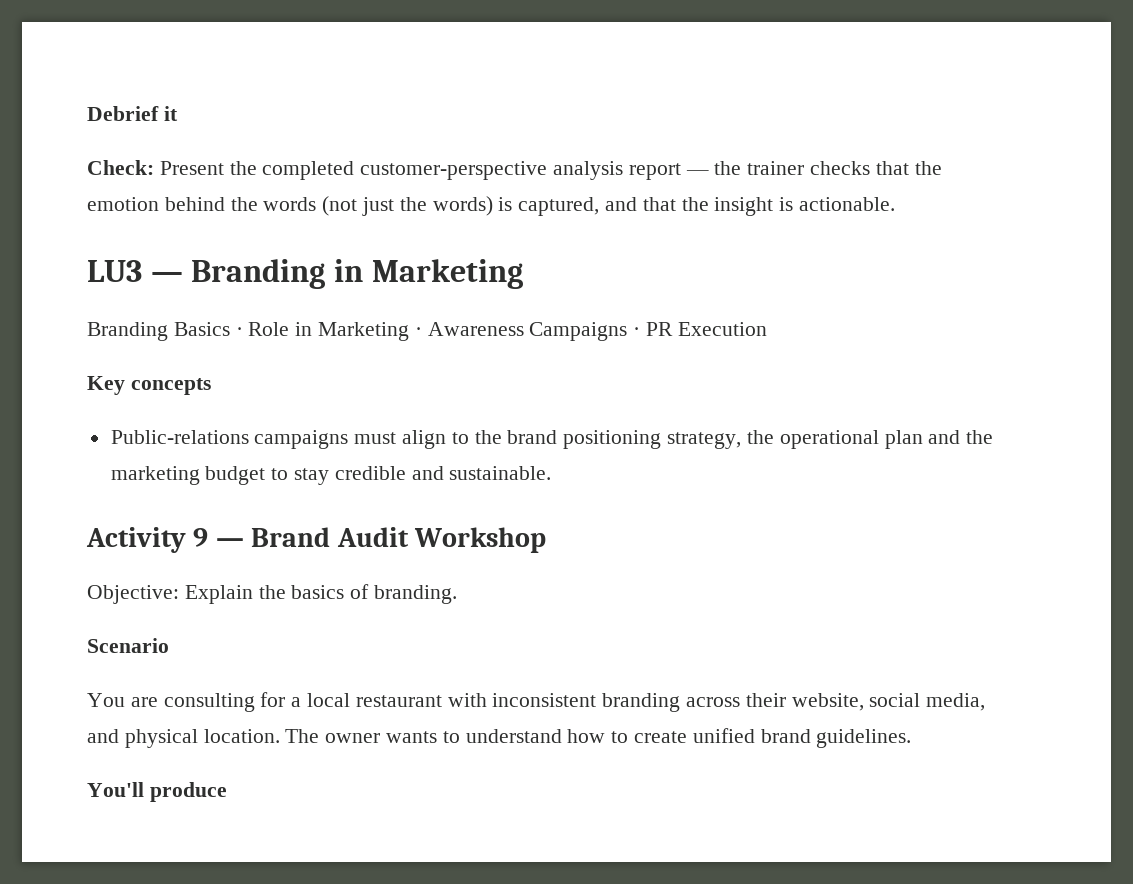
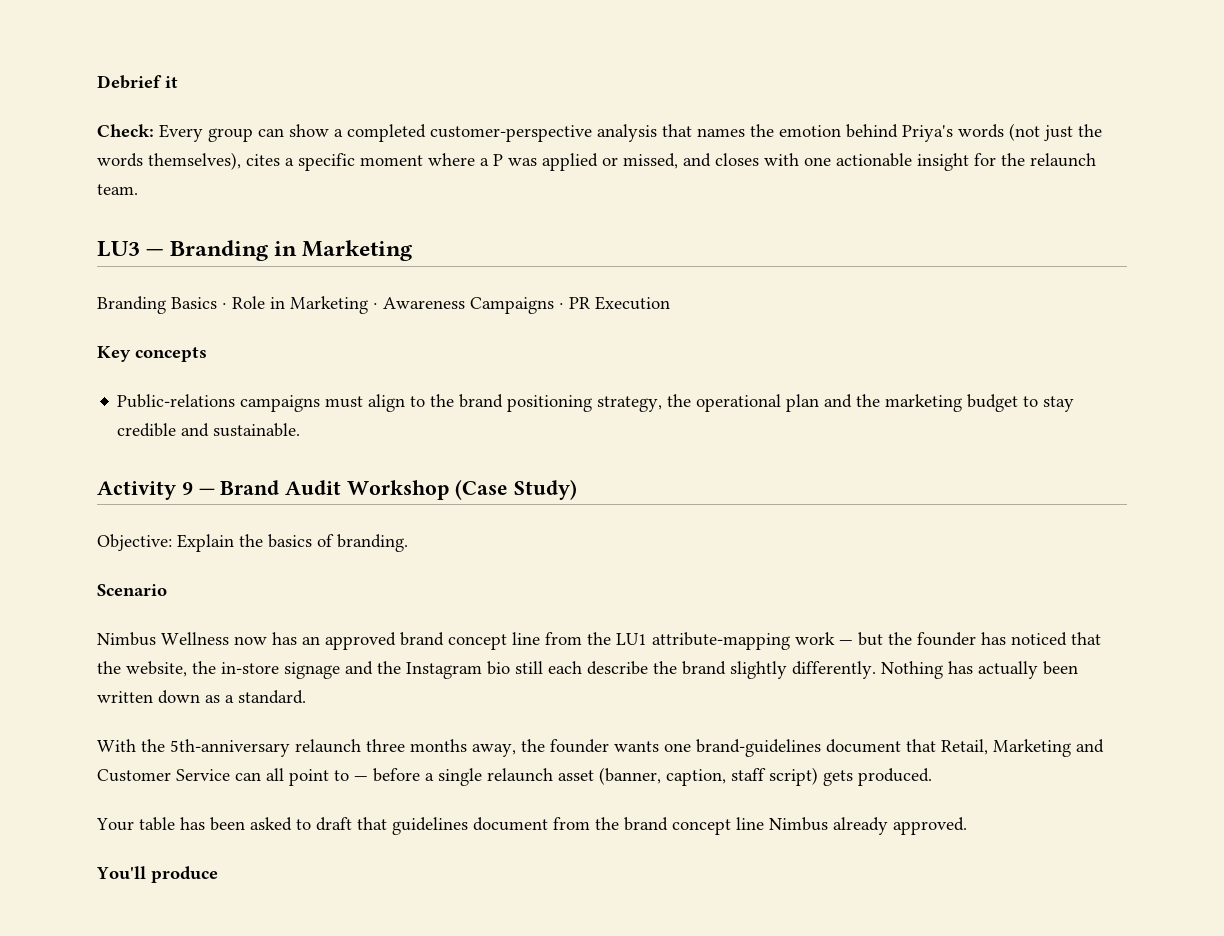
[159,161,909,180] Present the completed customer-perspective analysis report — the trainer checks that -> [159,124,745,142] Every group can show a completed customer-perspective analysis that names
[230,197,258,211] the -> [902,125,953,142] Priya's
[432,196,896,216] words) is captured, and that the insight is actionable. -> [97,152,1096,171] [97,184,138,195] words themselves), cites a specific moment where a P was applied or missed, and closes with one actionable insight for the relaunch team.
(547, 540) none -> [454,479,577,500] (Case Study)
[87,692,986,712] [87,728,912,748] You are consulting for a local restaurant with inconsistent branding across their website, social media, and physical location. The owner wants to understand how to create unified brand guidelines. -> [97,632,1101,650] [97,661,1078,679] [97,690,306,704] [97,739,1104,757] [97,767,932,786] [96,817,967,835] Nimbus Wellness now has an approved brand concept line from the LU1 attribute-mapping work — but the founder has noticed that the website, the in-store signage and the Instagram bio still each describe the brand slightly differently. Nothing has actually been written down as a standard. // With the 5th-anniversary relaunch three months away, the founder wants one brand-guidelines document that Retail, Marketing and Customer Service can all point to — before a single relaunch asset (banner, caption, staff script) gets produced. // Your table has been asked to draft that guidelines document from the brand concept line Nimbus already approved.

